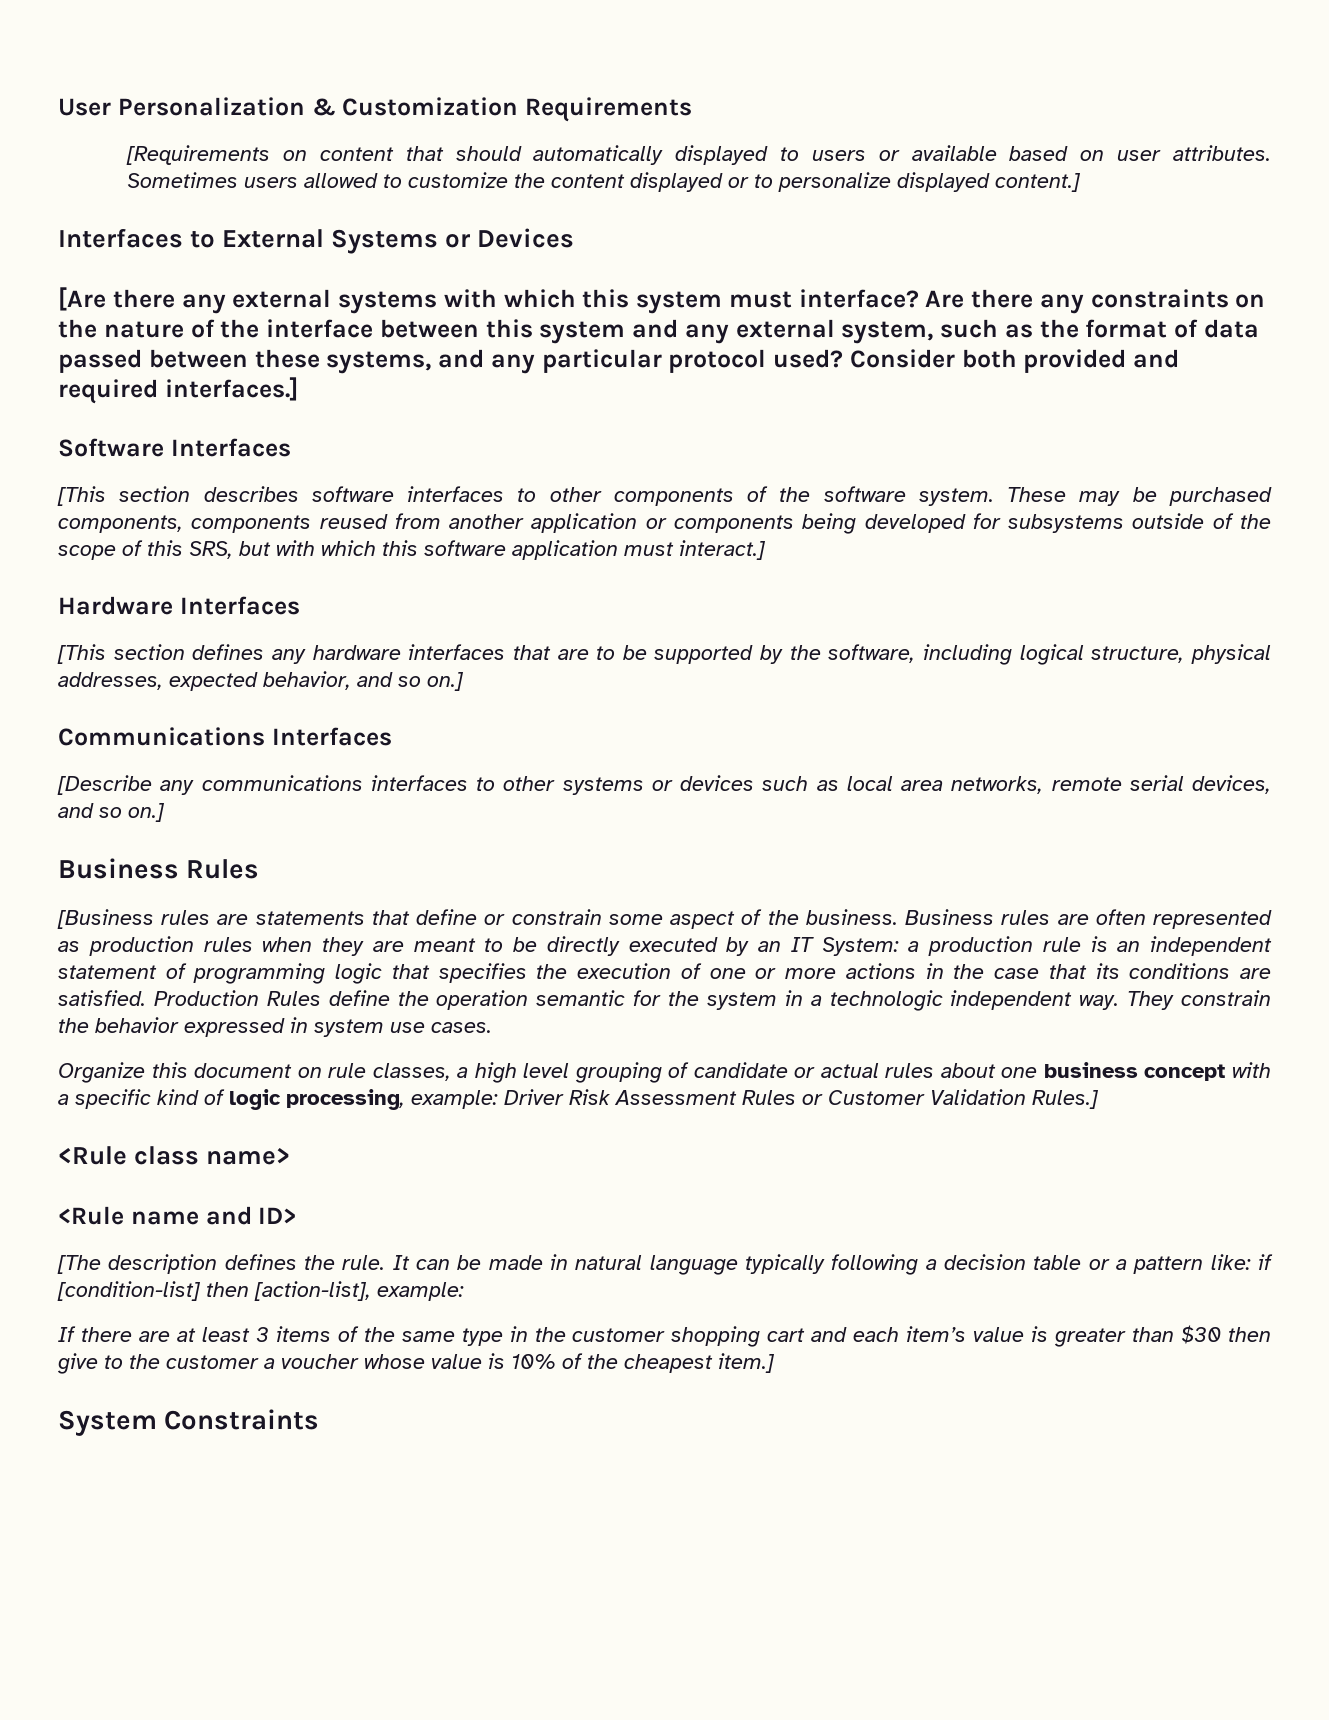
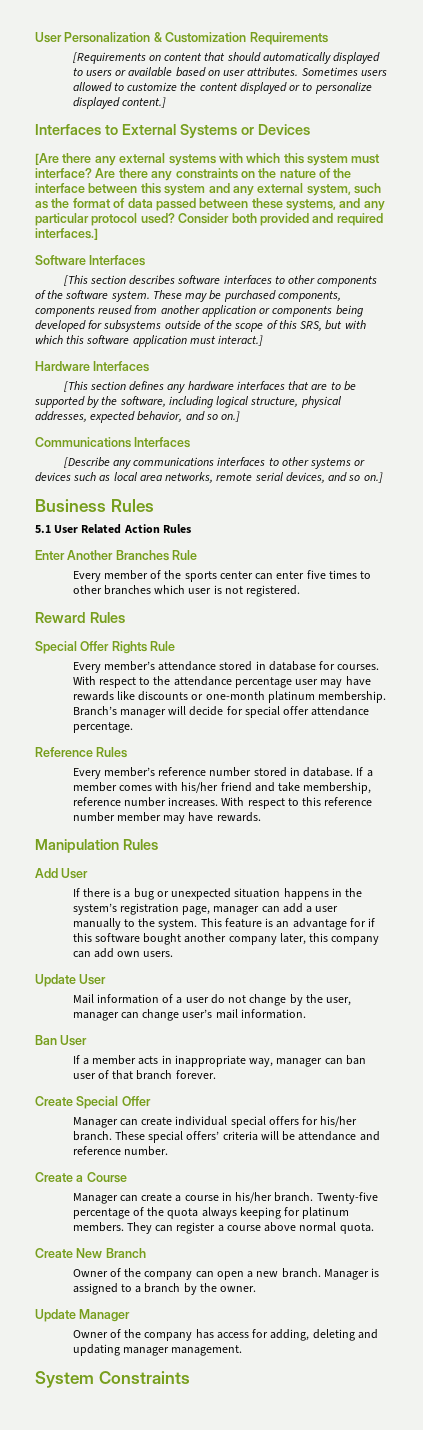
[57,909,1273,929] [58,936,1272,956] [58,963,1271,984] [58,990,1271,1011] [58,1017,492,1037] [58,1062,1271,1083] [58,1089,1099,1110] [58,1146,291,1165] [58,1206,297,1225] [57,1254,1273,1275] [57,1281,464,1301] [58,1325,1271,1347] [57,1353,775,1374] [Business rules are statements that define or constrain some aspect of the business. Business rules are often represented as production rules when they are meant to be directly executed by an IT System: a production rule is an independent statement of programming logic that specifies the execution of one or more actions in the case that its conditions are satisfied. Production Rules define the operation semantic for the system in a technologic independent way. They constrain the behavior expressed in system use cases. // Organize this document on rule classes, a high level grouping of candidate or actual rules about one business concept with a specific kind of logic processing, example: Driver Risk Assessment Rules or Customer Validation Rules.] // <Rule class name> // <Rule name and ID> // [The description defines the rule. It can be made in natural language typically following a decision table or a pattern like: if [condition-list] then [action-list], example: // If there are at least 3 items of the same type in the customer shopping cart and each item’s value is greater than $30 then give to the customer a voucher whose value is 10% of the cheapest item.] -> [35,524,191,534] [35,550,198,561] [72,570,372,582] [72,585,301,597] [35,612,125,623] [35,641,176,654] [72,661,380,673] [72,676,371,688] [72,691,387,703] [72,706,370,718] [72,722,133,733] [35,747,128,758] [72,767,373,779] [72,782,372,794] [72,797,373,809] [72,812,261,824] [35,839,158,853] [35,868,89,879] [72,888,363,900] [72,903,339,915] [72,918,376,930] [72,933,380,945] [72,948,174,958] [35,974,107,987] [72,994,352,1006] [72,1009,306,1021] [35,1035,88,1046] [72,1055,366,1067] [72,1070,216,1080] [35,1096,151,1109] [72,1116,358,1128] [72,1131,380,1143] [72,1146,168,1156] [35,1172,127,1183] [72,1192,378,1204] [72,1207,350,1219] [72,1222,374,1234] [35,1248,146,1258] [72,1268,380,1280] [72,1283,257,1295] [35,1309,131,1322] [72,1329,378,1341] [72,1344,243,1356] 5.1 User Related Action Rules // Enter Another Branches Rule // Every member of the sports center can enter five times to other branches which user is not registered. // Reward Rules // Special Offer Rights Rule // Every member’s attendance stored in database for courses. With respect to the attendance percentage user may have rewards like discounts or one-month platinum membership. Branch’s manager will decide for special offer attendance percentage. // Reference Rules // Every member’s reference number stored in database. If a member comes with his/her friend and take membership, reference number increases. With respect to this reference number member may have rewards. // Manipulation Rules // Add User // If there is a bug or unexpected situation happens in the system’s registration page, manager can add a user manually to the system. This feature is an advantage for if this software bought another company later, this company can add own users. // Update User // Mail information of a user do not change by the user, manager can change user’s mail information. // Ban User // If a member acts in inappropriate way, manager can ban user of that branch forever. // Create Special Offer // Manager can create individual special offers for his/her branch. These special offers’ criteria will be attendance and reference number. // Create a Course // Manager can create a course in his/her branch. Twenty-five percentage of the quota always keeping for platinum members. They can register a course above normal quota. // Create New Branch // Owner of the company can open a new branch. Manager is assigned to a branch by the owner. // Update Manager // Owner of the company has access for adding, deleting and updating manager management.

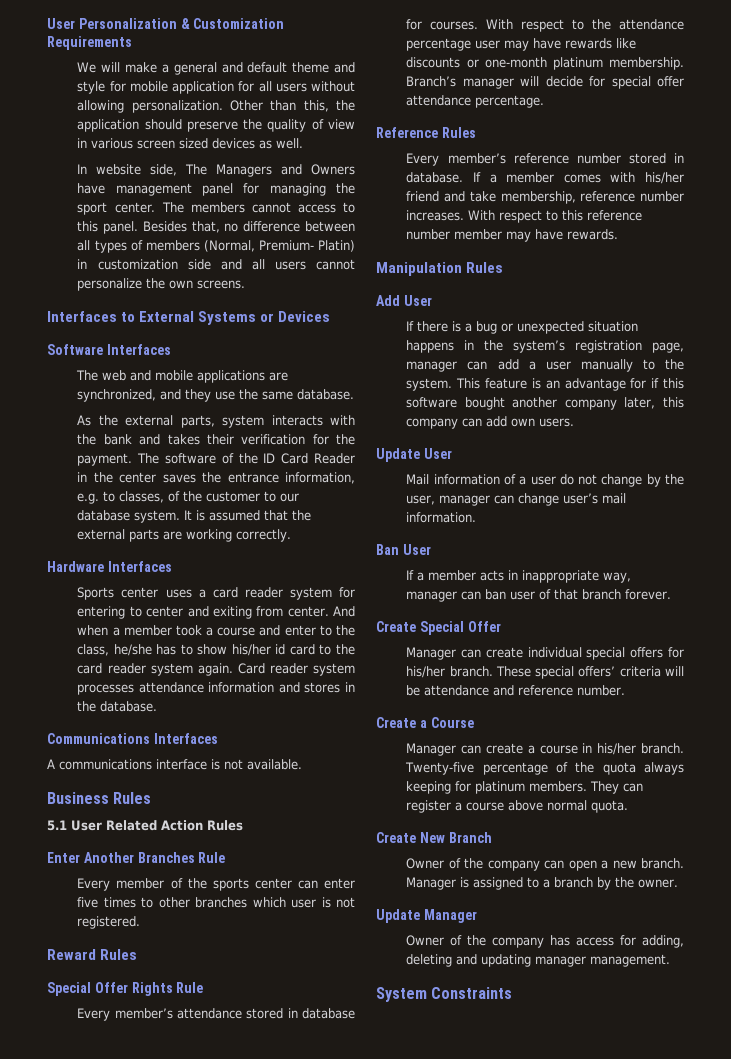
[72,52,381,64] [72,67,387,77] [72,82,372,94] [72,97,166,109] [Requirements on content that should automatically displayed to users or available based on user attributes. Sometimes users allowed to customize the content displayed or to personalize displayed content.] -> [77,62,355,75] [77,81,355,94] [77,100,355,113] [77,119,355,132] [77,138,304,149] [77,164,355,177] [77,183,355,196] [77,202,355,215] [77,221,355,234] [77,240,355,253] [77,259,356,270] [77,278,246,291] We will make a general and default theme and style for mobile application for all users without allowing personalization. Other than this, the application should preserve the quality of view in various screen sized devices as well. // In website side, The Managers and Owners have management panel for managing the sport center. The members cannot access to this panel. Besides that, no difference between all types of members (Normal, Premium- Platin) in customization side and all users cannot personalize the own screens.
[35,153,381,166] [35,168,352,181] [35,183,381,196] [35,198,385,211] [35,213,383,226] [35,228,98,240] [35,255,146,266] [63,275,378,287] [35,290,341,302] [35,305,363,317] [35,320,366,332] [35,335,264,347] [35,361,150,372] [63,381,356,393] [34,396,341,408] [35,411,241,423] [35,437,191,448] [63,457,366,469] [35,472,383,483] [Are there any external systems with which this system must interface? Are there any constraints on the nature of the interface between this system and any external system, such as the format of data passed between these systems, and any particular protocol used? Consider both provided and required interfaces.] // Software Interfaces // [This section describes software interfaces to other components of the software system. These may be purchased components, components reused from another application or components being developed for subsystems outside of the scope of this SRS, but with which this software application must interact.] // Hardware Interfaces // [This section defines any hardware interfaces that are to be supported by the software, including logical structure, physical addresses, expected behavior, and so on.] // Communications Interfaces // [Describe any communications interfaces to other systems or devices such as local area networks, remote serial devices, and so on.] -> [47,344,171,355] [76,370,289,383] [77,389,355,402] [77,415,355,428] [77,434,355,445] [77,453,355,466] [77,472,355,484] [77,491,300,504] [77,510,312,523] [77,529,292,542] [47,561,172,572] [77,587,355,600] [77,606,355,619] [77,625,355,636] [77,644,355,656] [77,663,355,676] [77,682,355,695] [77,701,158,712] [47,733,218,744] [47,759,302,770] Software Interfaces // The web and mobile applications are synchronized, and they use the same database. // As the external parts, system interacts with the bank and takes their verification for the payment. The software of the ID Card Reader in the center saves the entrance information, e.g. to classes, of the customer to our database system. It is assumed that the external parts are working correctly. // Hardware Interfaces // Sports center uses a card reader system for entering to center and exiting from center. And when a member took a course and enter to the class, he/she has to show his/her id card to the card reader system again. Card reader system processes attendance information and stores in the database. // Communications Interfaces // A communications interface is not available.

